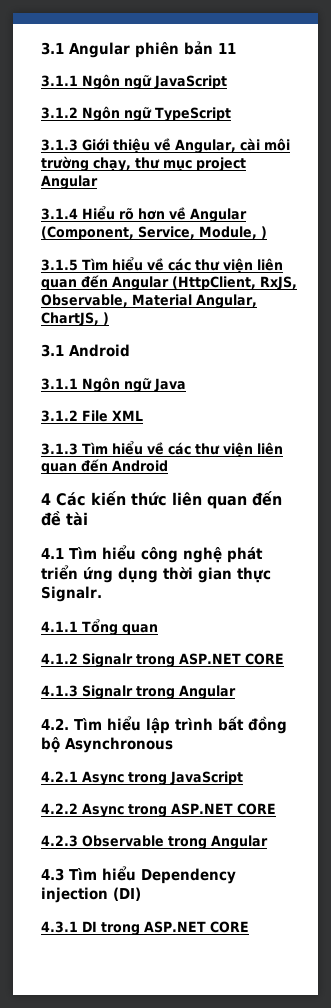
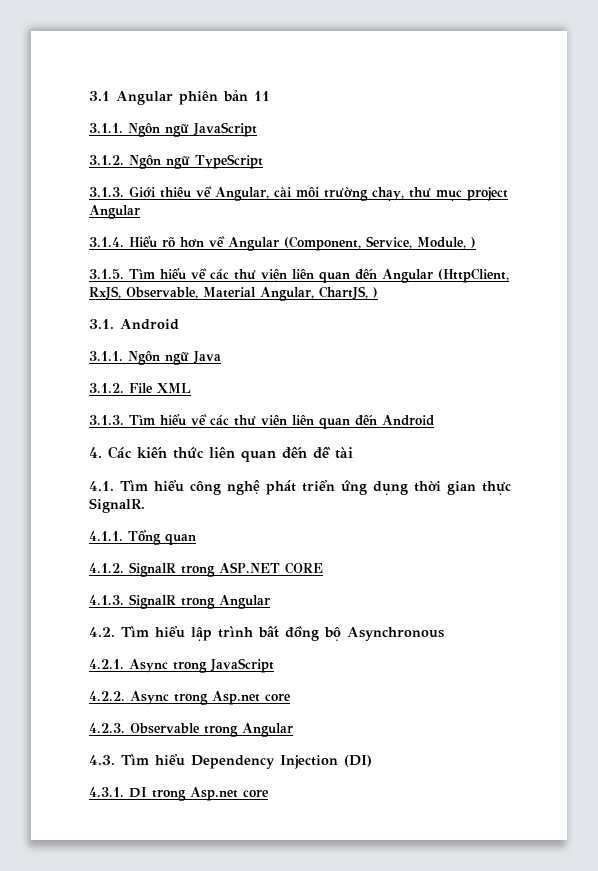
[41,75,78,87] 3.1.1 -> [89,123,123,133] 3.1.1.
[41,107,78,119] 3.1.2 -> [89,155,124,165] 3.1.2.
[41,139,78,151] 3.1.3 -> [89,187,124,197] 3.1.3.
[41,208,78,220] 3.1.4 -> [89,237,124,247] 3.1.4.
[41,259,78,271] 3.1.5 -> [89,269,124,279] 3.1.5.
[41,344,130,357] [41,378,78,390] 3.1 Android // 3.1.1 -> [89,319,179,330] [89,351,123,361] 3.1. Android // 3.1.1.
[41,410,78,422] 3.1.2 -> [89,383,124,393] 3.1.2.
[41,443,78,455] 3.1.3 -> [89,415,124,425] 3.1.3.
[41,493,51,505] 4 -> [89,447,102,458] 4.
[41,548,64,559] 4.1 -> [89,481,114,491] 4.1.
[41,586,102,602] [41,621,78,632] Signalr. // 4.1.1 -> [89,498,145,513] [89,531,123,541] SignalR. // 4.1.1.
[41,653,284,668] [41,685,133,700] 4.1.2 Signalr trong ASP.NET CORE // 4.1.3 Signalr -> [89,562,323,577] [89,594,176,609] 4.1.2. SignalR trong ASP.NET CORE // 4.1.3. SignalR
[41,771,78,782] 4.2.1 -> [89,659,124,669] 4.2.1.
[41,803,276,818] [41,835,78,847] 4.2.2 Async trong ASP.NET CORE // 4.2.3 -> [89,691,290,705] [89,723,125,733] 4.2.2. Async trong Asp.net core // 4.2.3.
[41,868,64,881] 4.3 -> [89,755,115,765] 4.3.
[41,887,108,903] injection -> [280,755,338,769] Injection
[41,921,78,933] 4.3.1 -> [89,787,124,797] 4.3.1.
[144,921,249,933] ASP.NET CORE -> [190,787,268,801] Asp.net core

